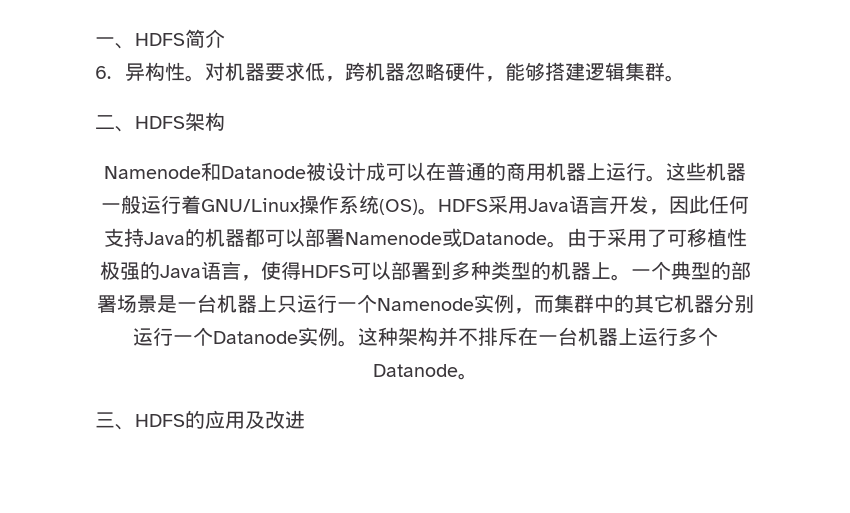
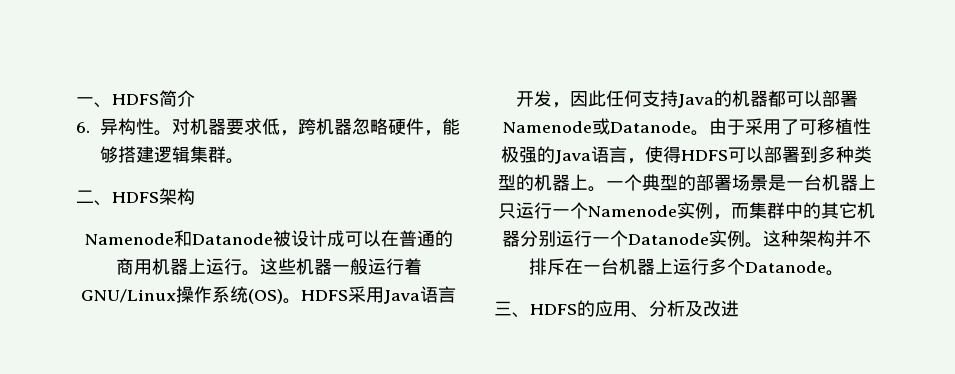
(245, 420) none -> [631,300,685,318] 、分析

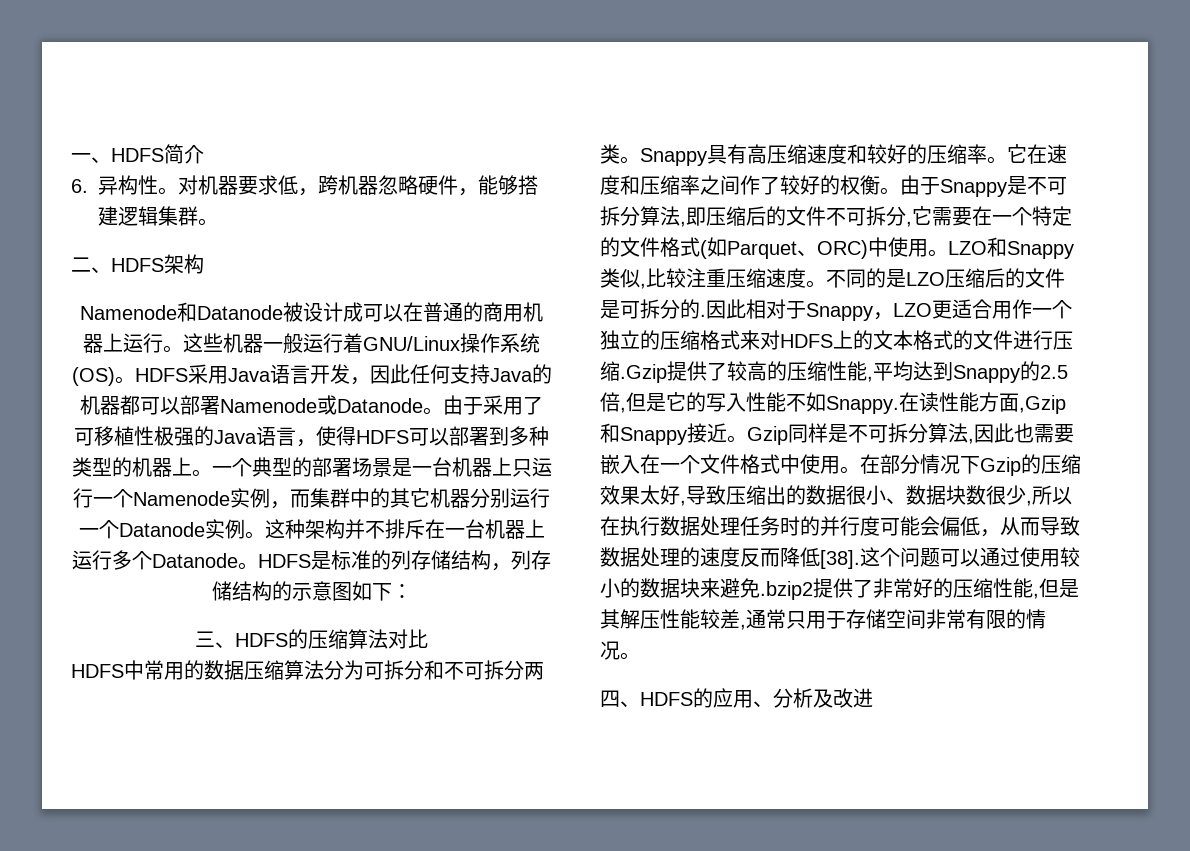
[494,301,512,316] // 三 -> [258,550,551,571] [211,581,412,601] [195,629,428,649] [71,660,544,680] [600,144,1067,166] [600,175,1067,197] [600,206,1072,227] [600,237,1074,259] [600,268,1065,289] [600,299,1072,321] [600,330,1073,350] [600,361,1068,383] [600,392,1066,414] [600,423,1074,445] [600,454,1081,476] [600,485,1072,506] [600,516,1080,537] [600,547,1080,569] [600,578,1079,600] [600,609,1046,630] [600,641,640,660] [600,690,620,708] HDFS是标准的列存储结构，列存储结构的示意图如下： // 三、HDFS的压缩算法对比 // HDFS中常用的数据压缩算法分为可拆分和不可拆分两类。Snappy具有高压缩速度和较好的压缩率。它在速度和压缩率之间作了较好的权衡。由于Snappy是不可拆分算法,即压缩后的文件不可拆分,它需要在一个特定的文件格式(如Parquet、ORC)中使用。LZO和Snappy类似,比较注重压缩速度。不同的是LZO压缩后的文件是可拆分的.因此相对于Snappy，LZO更适合用作一个独立的压缩格式来对HDFS上的文本格式的文件进行压缩.Gzip提供了较高的压缩性能,平均达到Snappy的2.5倍,但是它的写入性能不如Snappy.在读性能方面,Gzip和Snappy接近。Gzip同样是不可拆分算法,因此也需要嵌入在一个文件格式中使用。在部分情况下Gzip的压缩效果太好,导致压缩出的数据很小、数据块数很少,所以在执行数据处理任务时的并行度可能会偏低，从而导致数据处理的速度反而降低[38].这个问题可以通过使用较小的数据块来避免.bzip2提供了非常好的压缩性能,但是其解压性能较差,通常只用于存储空间非常有限的情况。 // 四

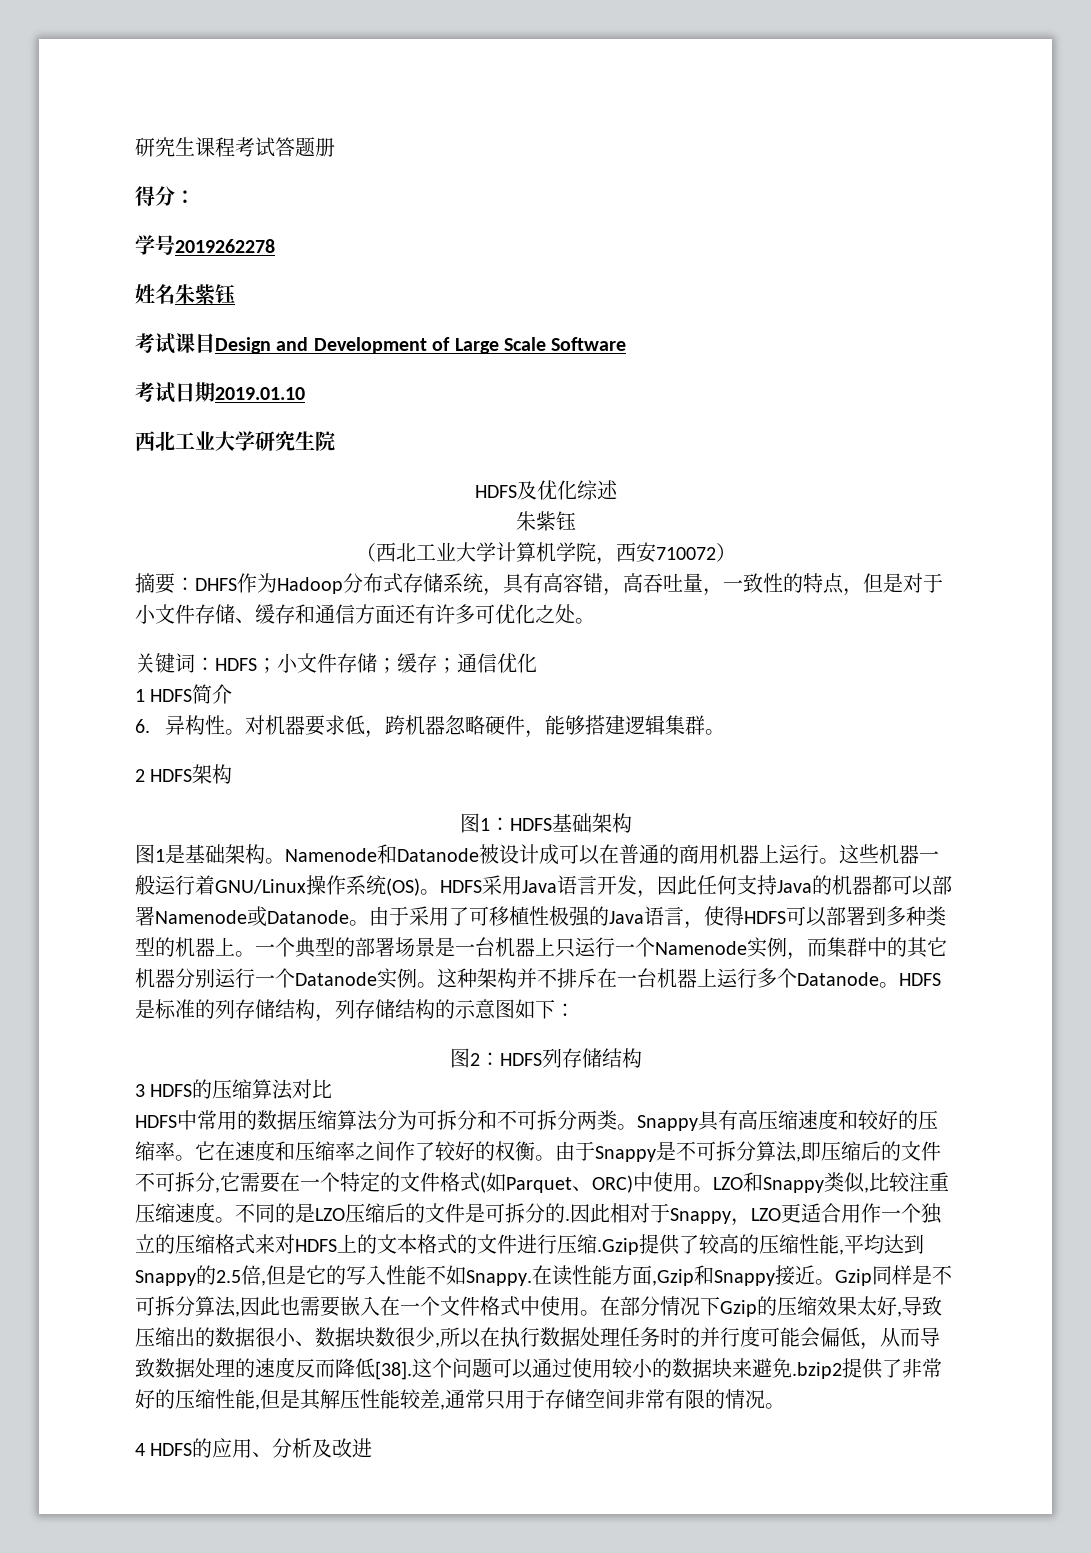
[71,153,111,163] 一、 -> [135,137,335,157] [135,186,195,206] [135,235,275,255] [135,284,235,305] [135,333,627,354] [135,382,305,403] [135,431,335,451] [474,480,618,500] [515,511,576,531] [355,542,736,565] [135,573,943,596] [135,604,595,624] [135,653,537,673] [135,689,145,702] 研究生课程考试答题册 // 得分： // 学号2019262278 // 姓名朱紫钰 // 考试课目Design and Development of Large Scale Software // 考试日期2019.01.10 // 西北工业大学研究生院 // HDFS及优化综述 // 朱紫钰 // （西北工业大学计算机学院，西安710072） // 摘要：DHFS作为Hadoop分布式存储系统，具有高容错，高吞吐量，一致性的特点，但是对于小文件存储、缓存和通信方面还有许多可优化之处。 // 关键词：HDFS；小文件存储；缓存；通信优化 // 1
[71,257,111,273] 二、 -> [135,769,145,782] 2
(204, 264) none -> [459,813,632,833] [135,844,285,864] 图1：HDFS基础架构 // 图1是基础架构。
[195,631,235,648] 三、 -> [449,1048,642,1068] [135,1084,145,1097] 图2：HDFS列存储结构 // 3
[600,690,640,708] 四、 -> [135,1443,145,1456] 4

